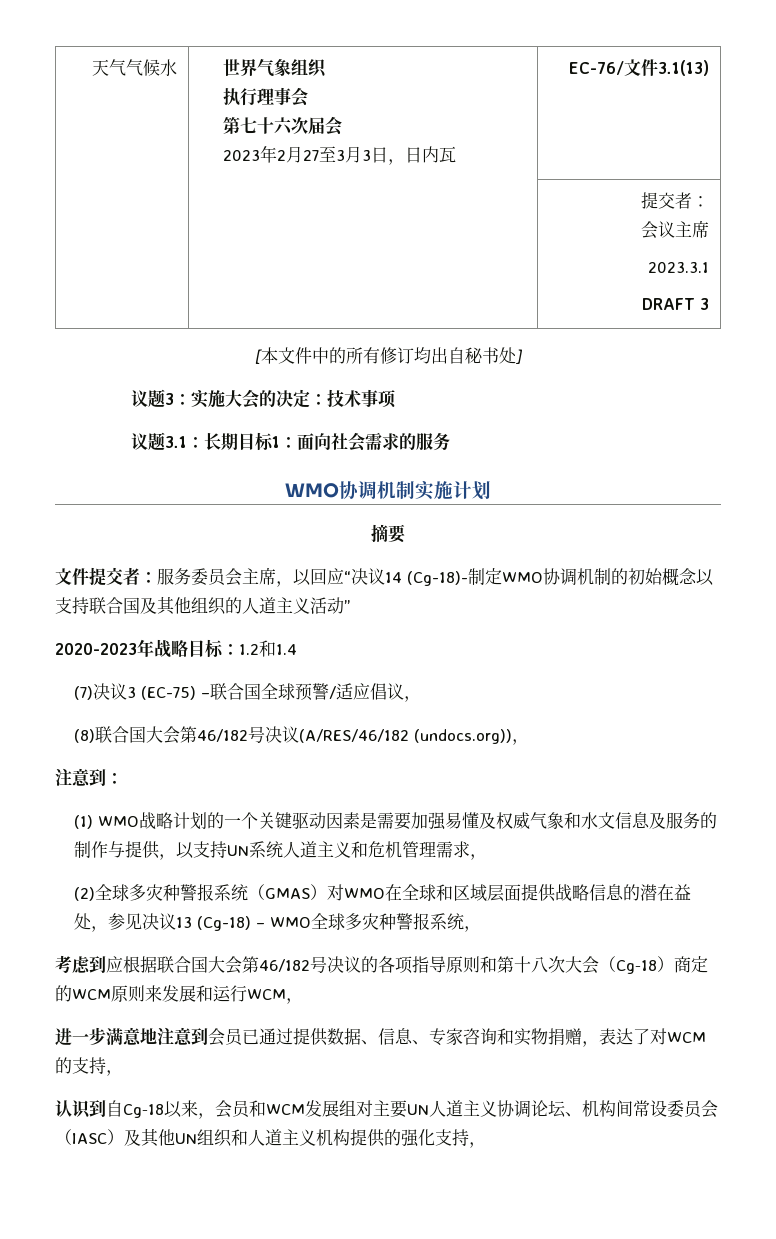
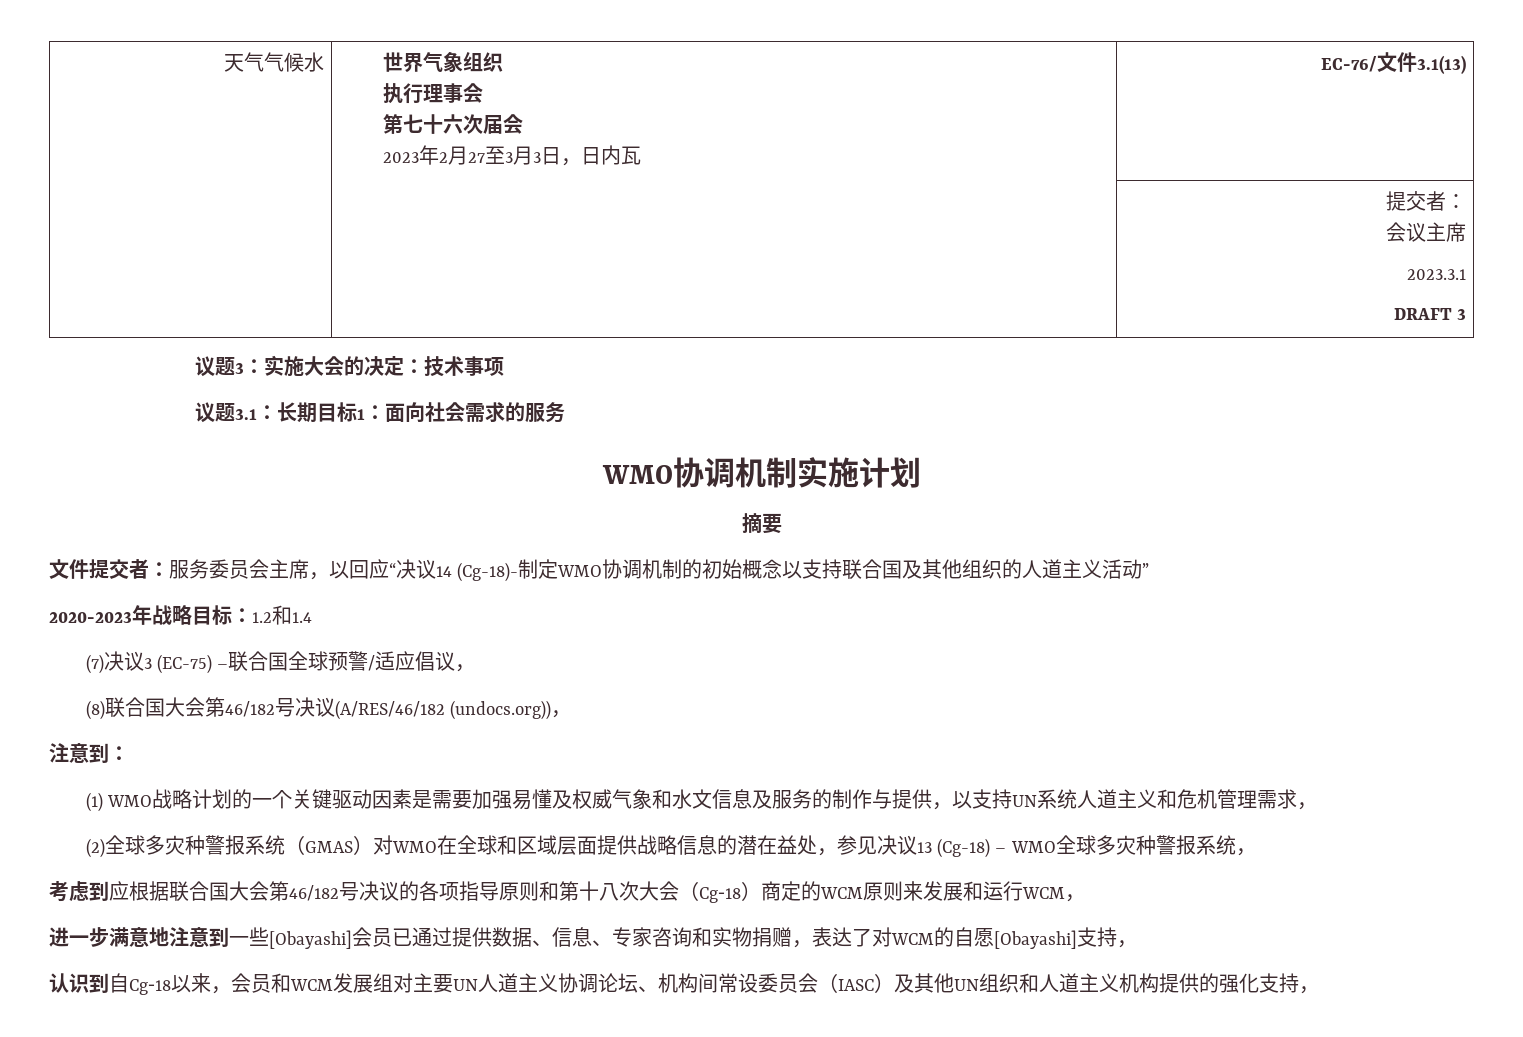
[254,347,522,364] // [本文件中的所有修订均出自秘书处] -> (1466, 314) none
(208, 1036) none -> [229,927,352,949] 一些[Obayashi]
(72, 1065) none -> [954,927,1077,949] 自愿[Obayashi]

